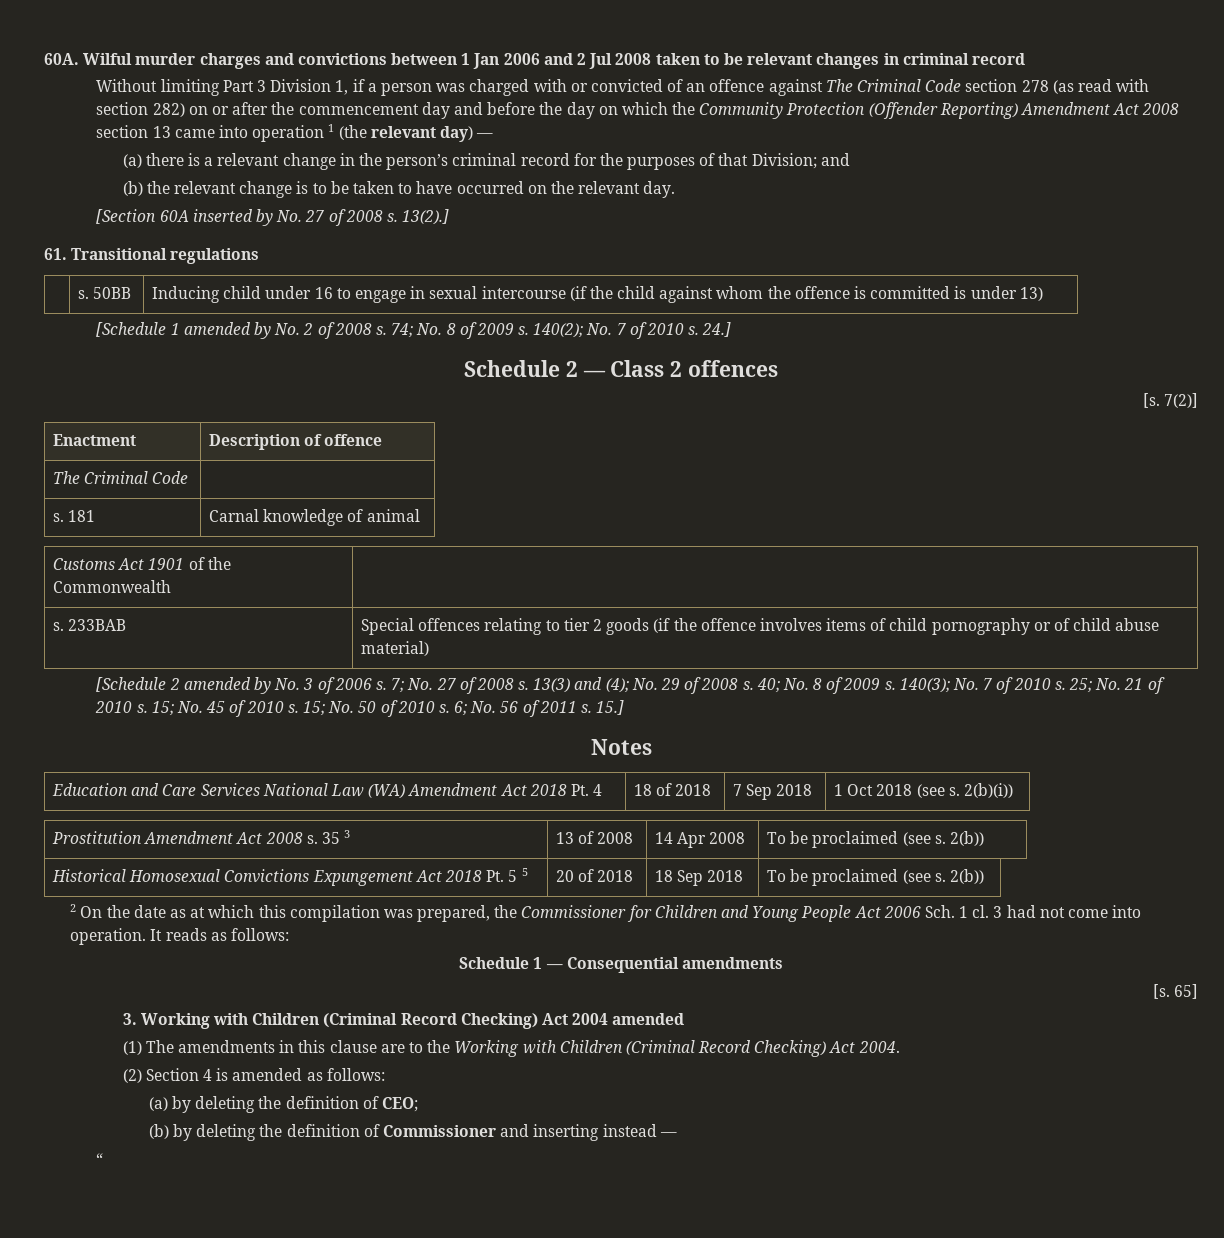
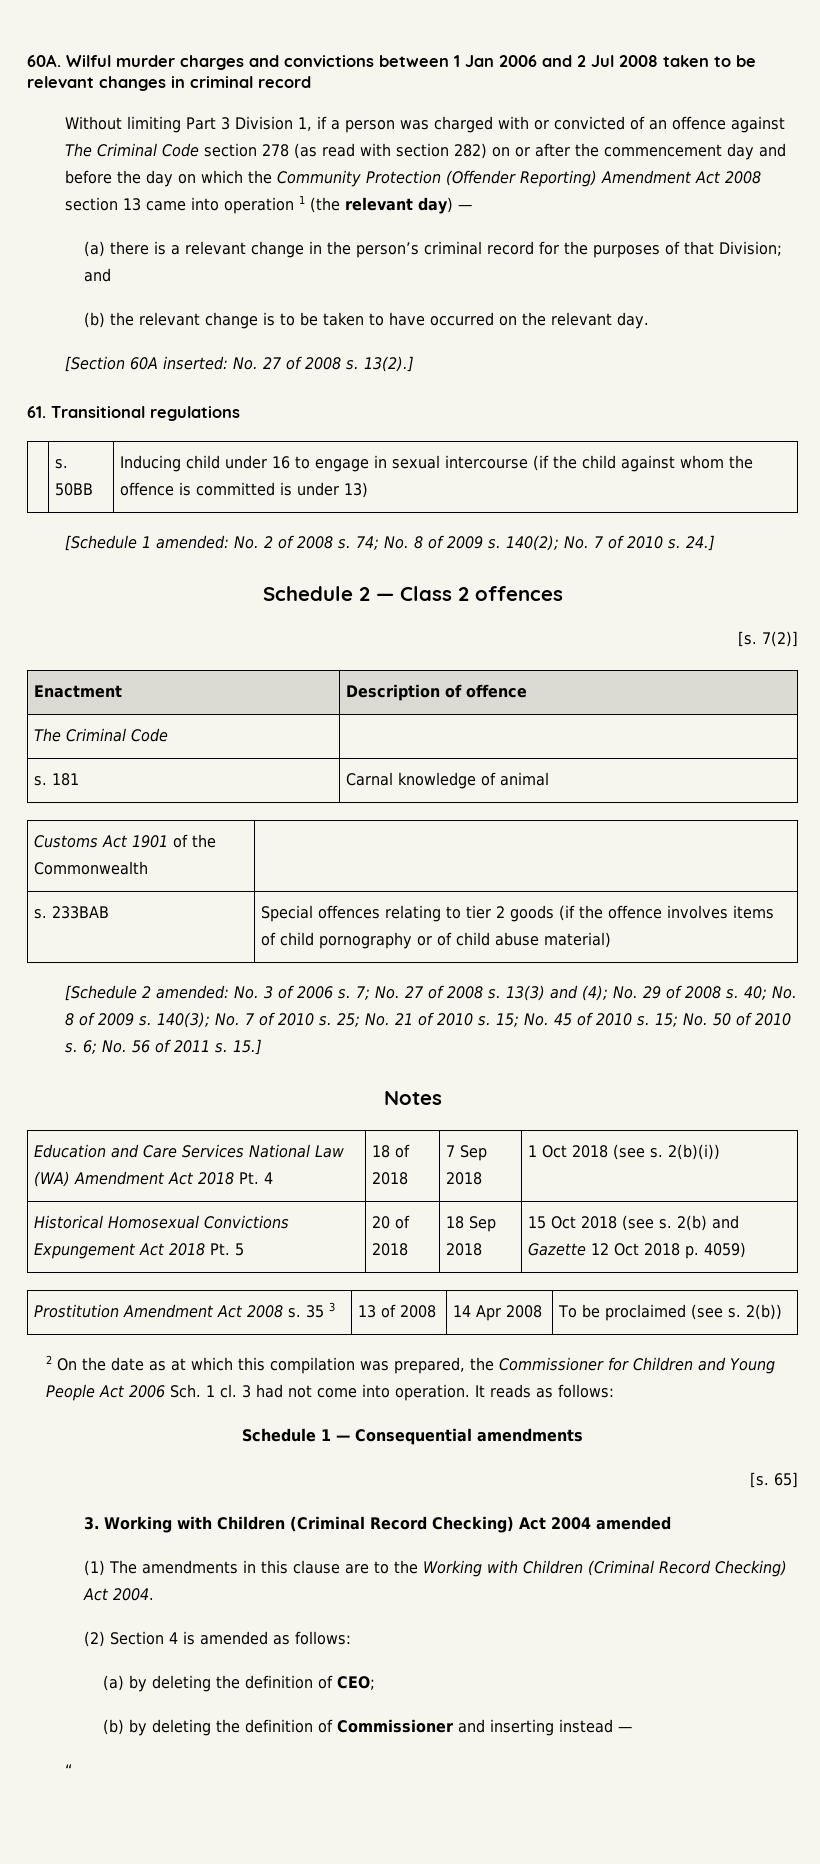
[192,209,274,226] inserted by -> [163,356,229,370] inserted:
[183,322,272,339] amended by -> [156,535,230,549] amended:
[183,677,272,694] amended by -> [156,985,230,999] amended:
(1013, 790) none -> [33,1215,289,1229] [33,1243,244,1259] [371,1215,410,1229] [371,1243,408,1256] [445,1216,496,1232] [445,1243,482,1256] [527,1215,739,1231] [527,1242,746,1259] // Historical Homosexual Convictions Expungement Act 2018 Pt. 5 | 20 of 2018 | 18 Sep 2018 | 15 Oct 2018 (see s. 2(b) and Gazette 12 Oct 2018 p. 4059)
[52,868,528,886] [556,869,634,882] [655,870,744,886] [767,869,984,886] // Historical Homosexual Convictions Expungement Act 2018 Pt. 5 5 | 20 of 2018 | 18 Sep 2018 | To be proclaimed (see s. 2(b)) -> (782, 1312) none

